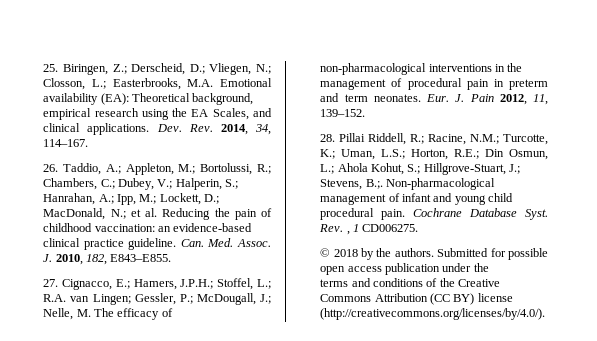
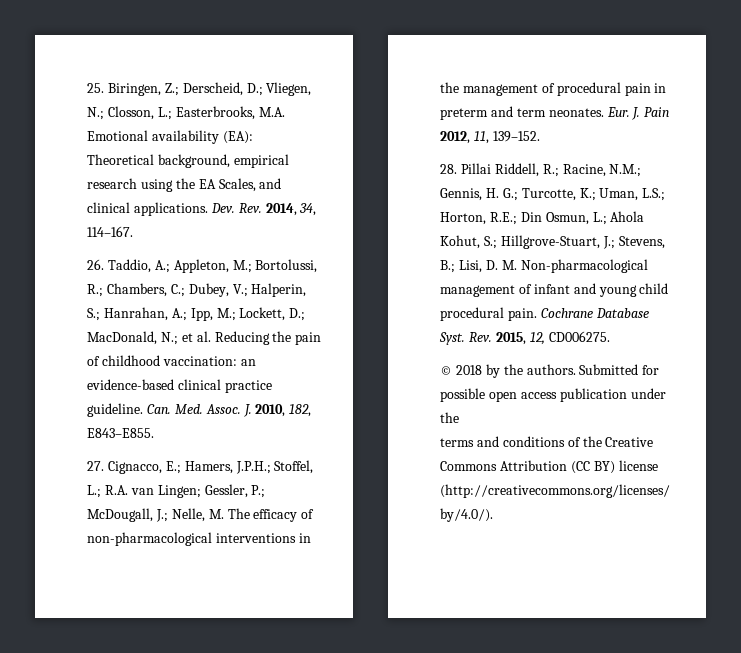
(500, 139) none -> [440,188,519,201] Gennis, H. G.;
[365,179,383,189] B.;. -> [440,260,517,273] B.; Lisi, D. M.
[346,224,360,235] , 1 -> [496,332,545,345] 2015, 12,

